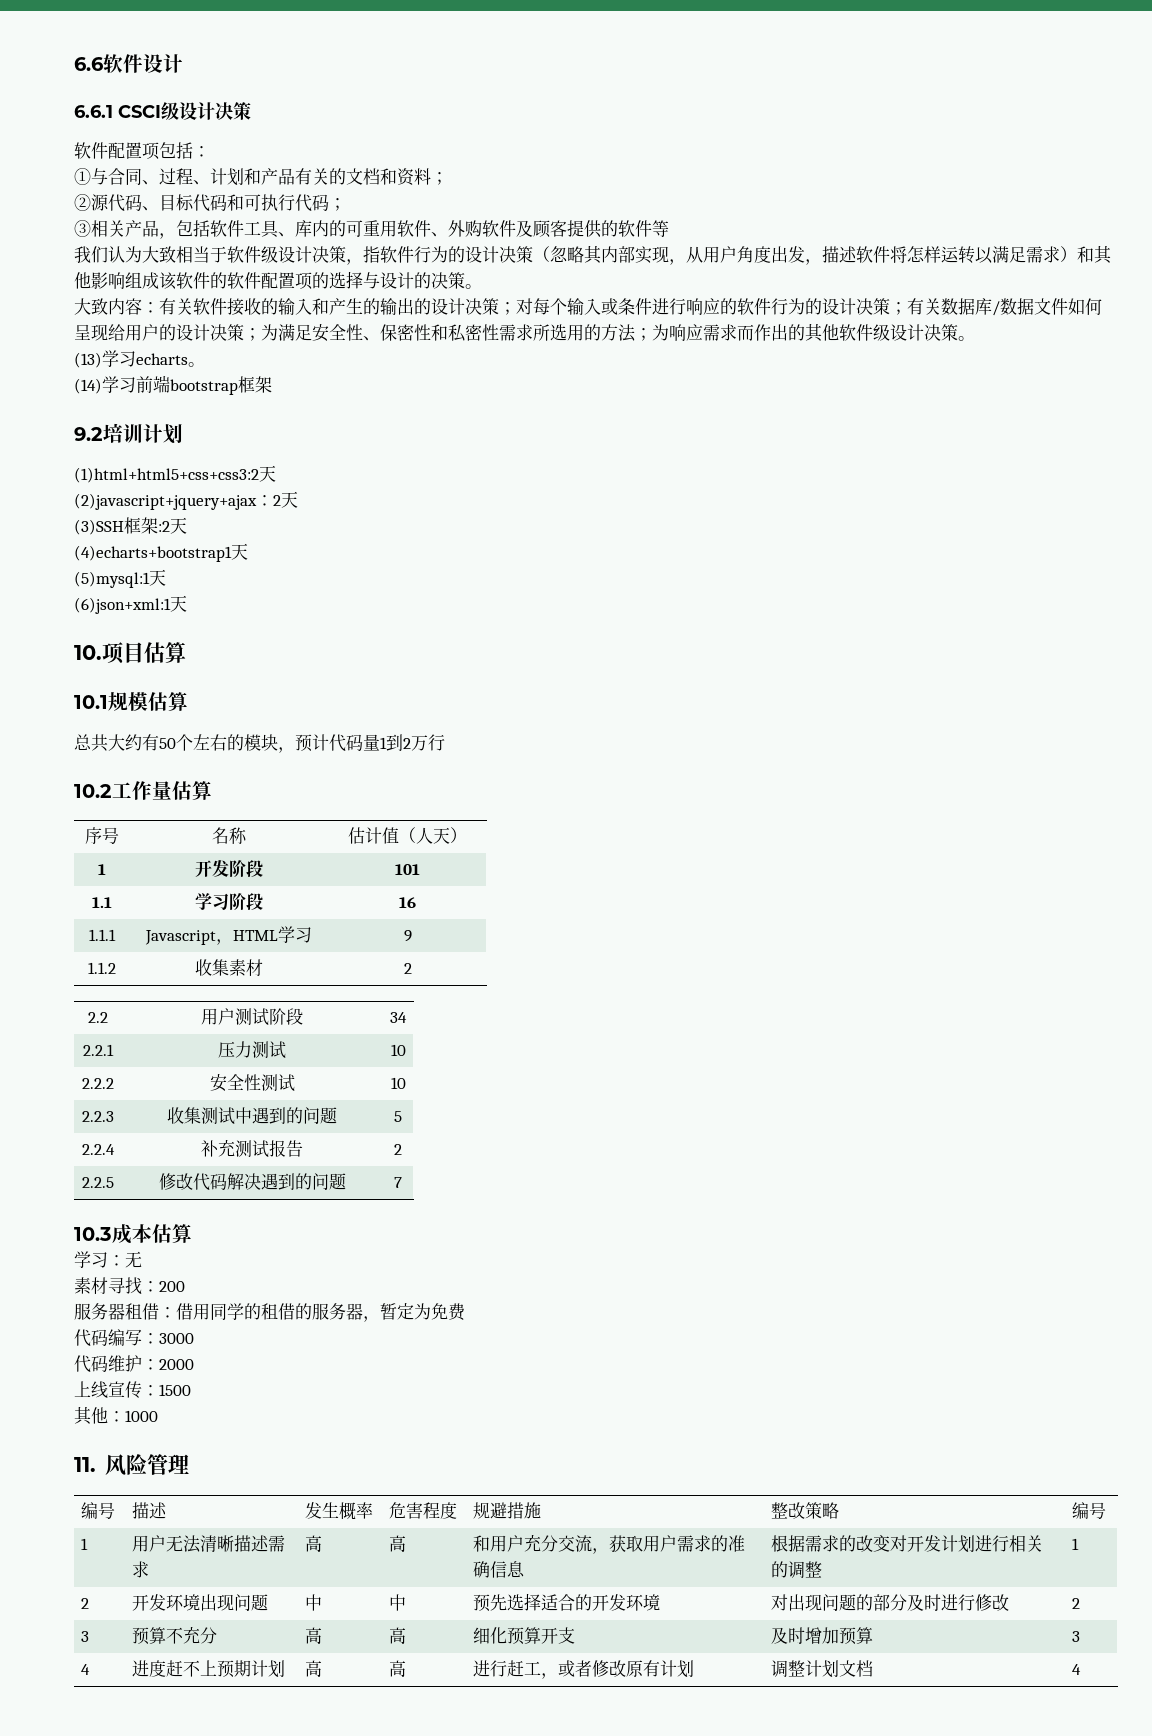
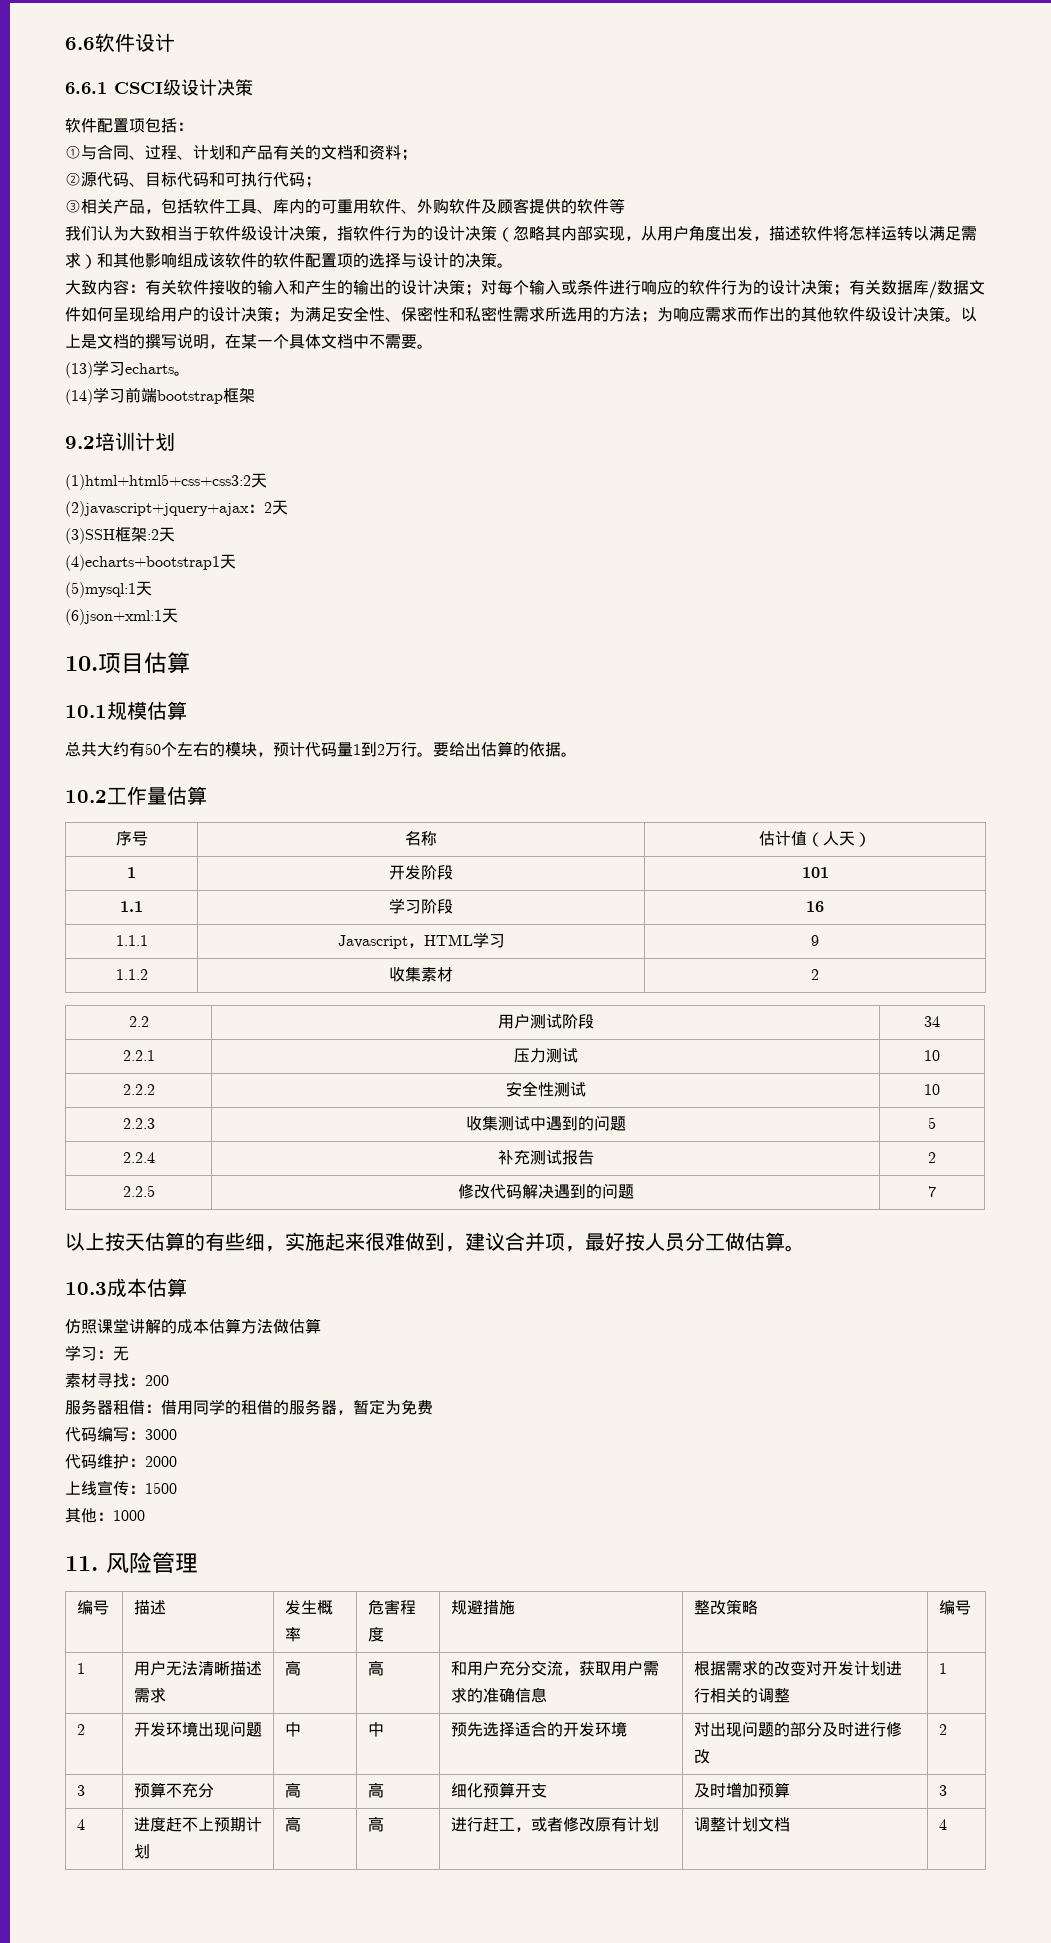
(975, 338) none -> [961,307,977,322] [65,333,433,349] 以上是文档的撰写说明，在某一个具体文档中不需要。
(445, 742) none -> [417,741,577,757] 。要给出估算的依据。
[74,1224,152,1244] 10.3成本 -> [65,1232,805,1252] [65,1278,187,1297] [65,1318,289,1334] 以上按天估算的有些细，实施起来很难做到，建议合并项，最好按人员分工做估算。 // 10.3成本估算 // 仿照课堂讲解的成本估算方法做

